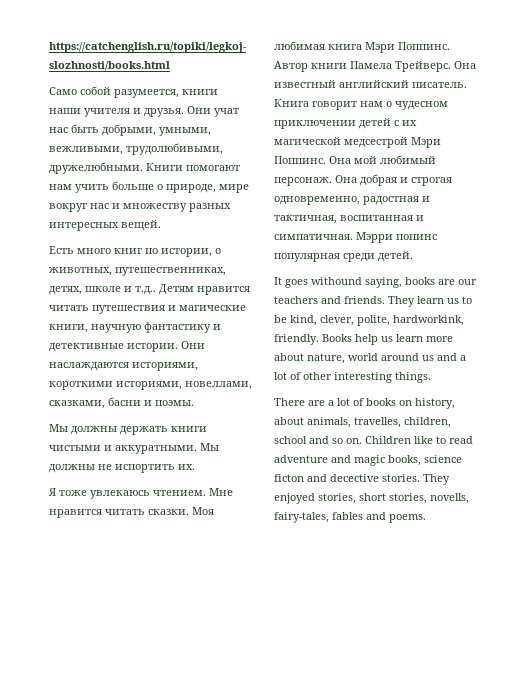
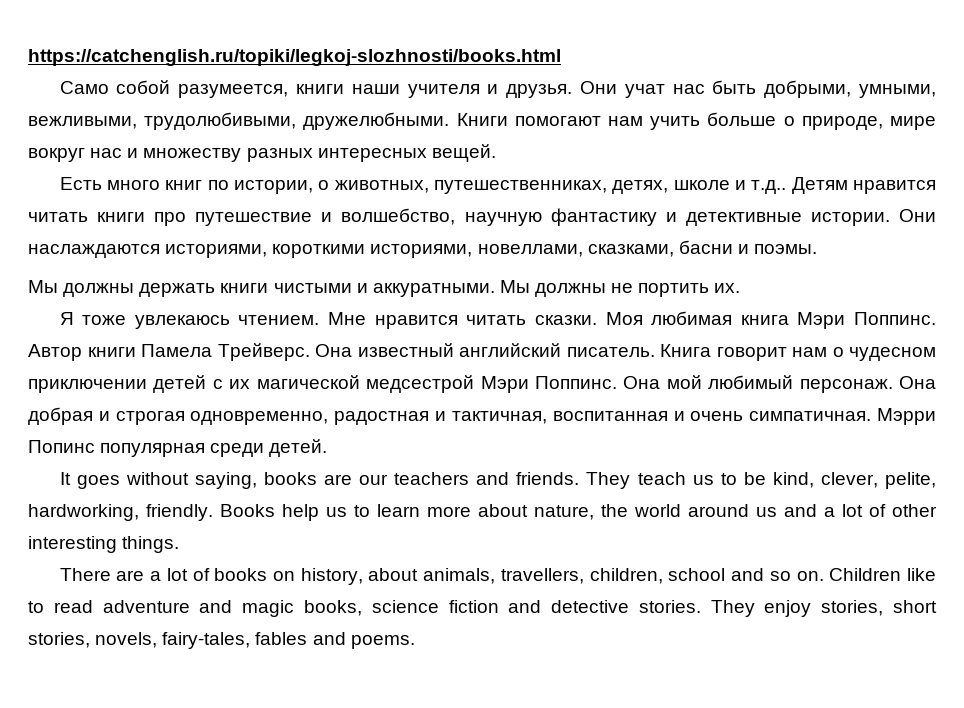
[92,305,246,314] [49,324,88,333] путешествия и магические книги, -> [97,208,456,226] книги про путешествие и волшебство,
[115,464,175,473] испортить -> [638,283,710,297] портить
(424, 218) none -> [690,411,744,421] очень
[396,234,437,240] попинс -> [28,440,95,453] Попинс
[311,277,362,285] withound -> [125,472,189,485] without
[417,296,444,304] learn -> [637,472,686,485] teach
[357,315,464,326] polite, hardworkink, -> [884,472,936,489] [28,504,139,521] pelite, hardworking,
(393, 339) none -> [354,505,370,517] to
(345, 358) none -> [601,504,628,517] the
[354,417,401,428] travelles, -> [500,568,584,584] travellers,
[274,474,379,482] ficton and decective -> [448,600,630,613] fiction and detective
[274,493,315,504] enjoyed -> [764,600,812,617] enjoy
[430,493,469,504] novells, -> [95,632,158,648] novels,

